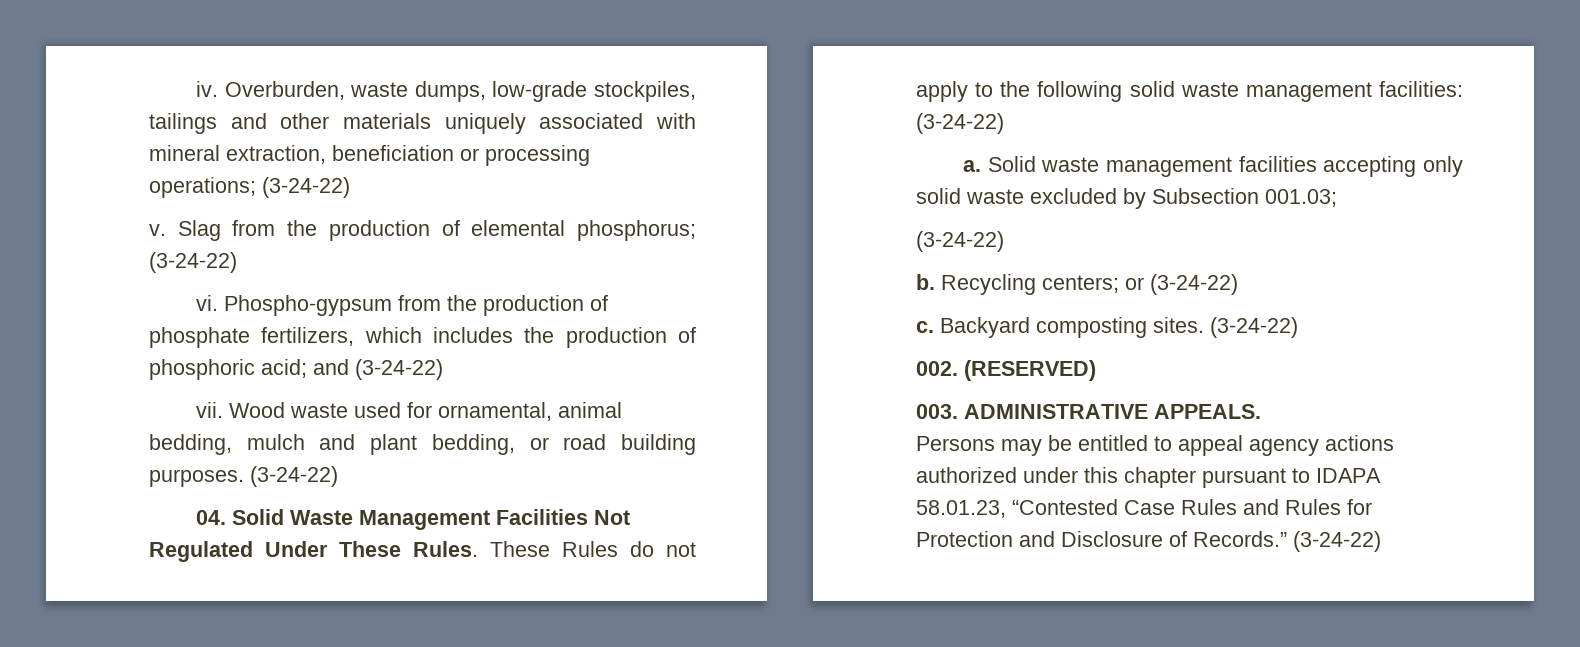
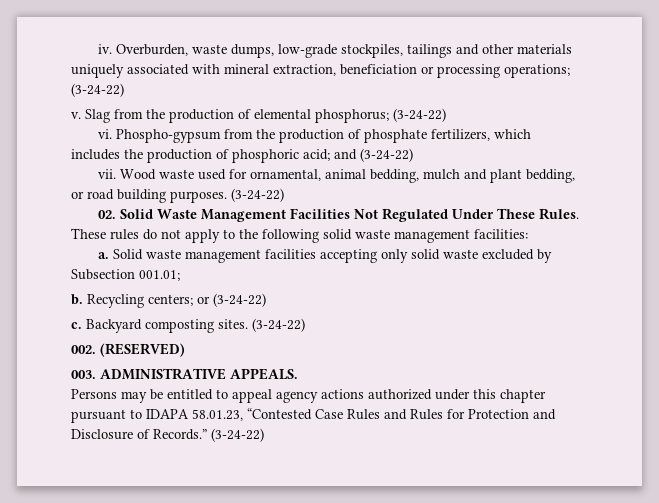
[196,510,227,525] 04. -> [98,210,117,219] 02.
[562,541,618,557] Rules -> [110,229,139,240] rules
[916,113,1004,134] (3-24-22) -> (528, 234) none
[1265,189,1337,207] [916,231,1004,252] 001.03; // (3-24-22) -> [139,270,180,281] 001.01;

